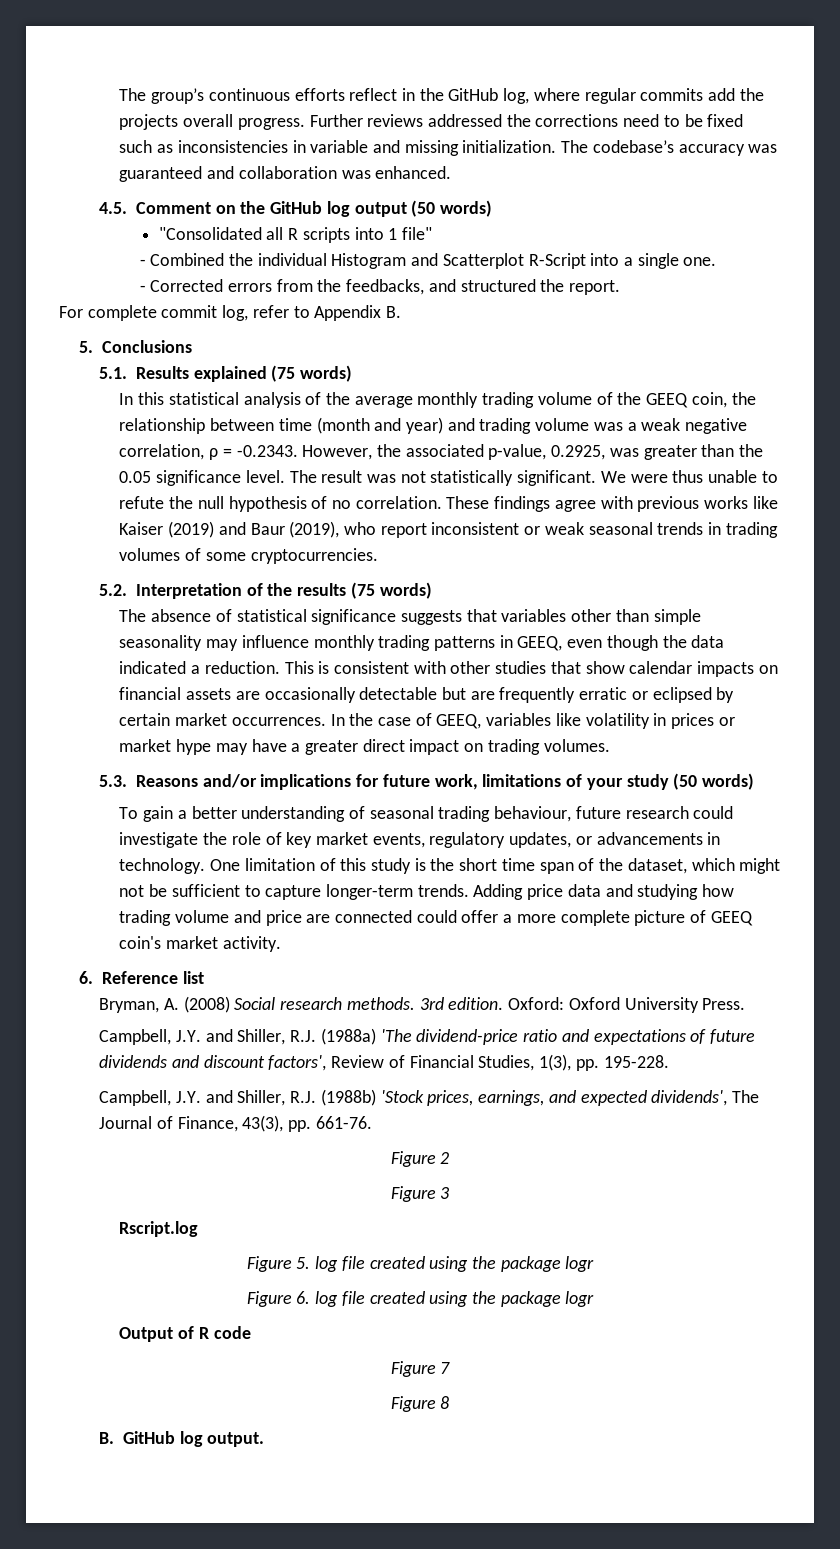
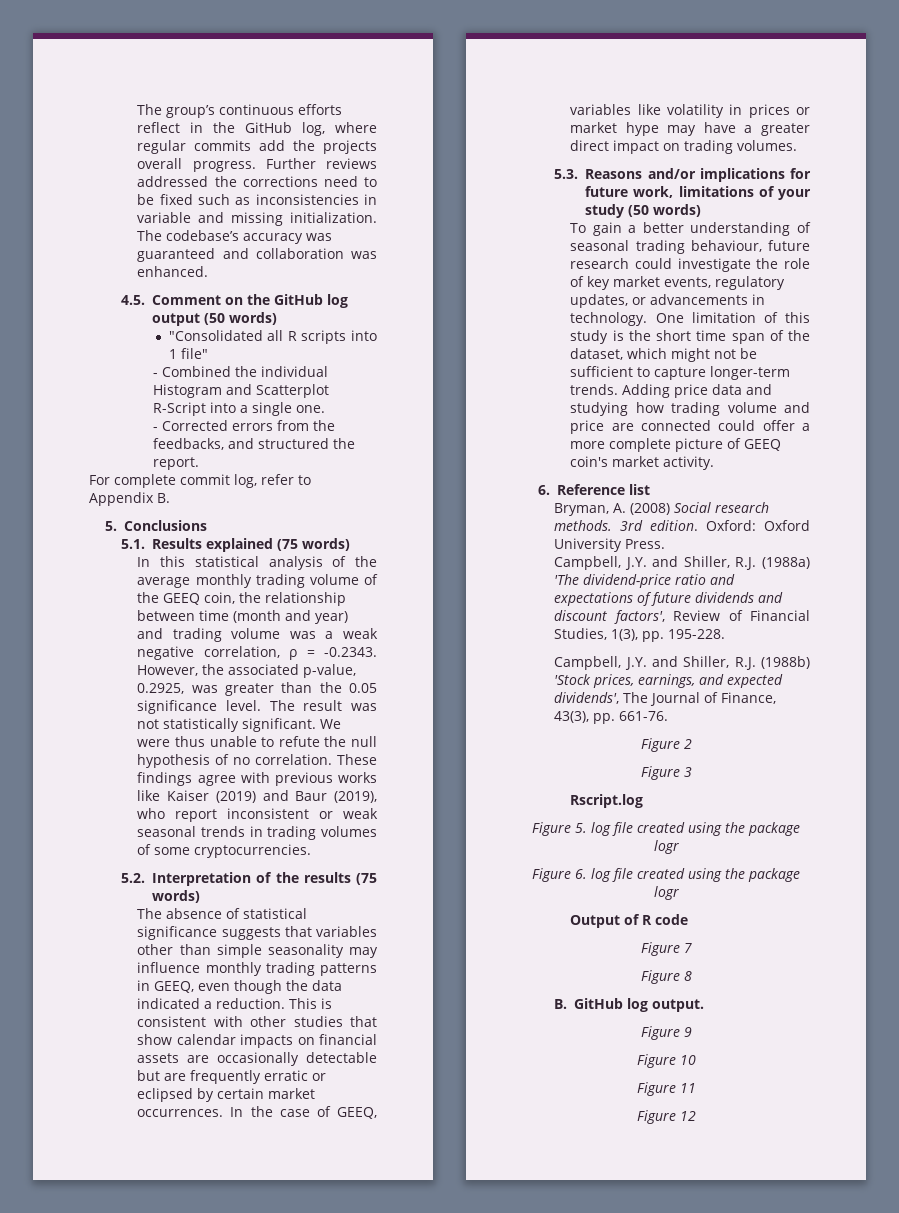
(265, 1439) none -> [640,1026,692,1040] [636,1054,696,1068] [636,1082,696,1096] [636,1110,696,1124] // Figure 9 // Figure 10 // Figure 11 // Figure 12

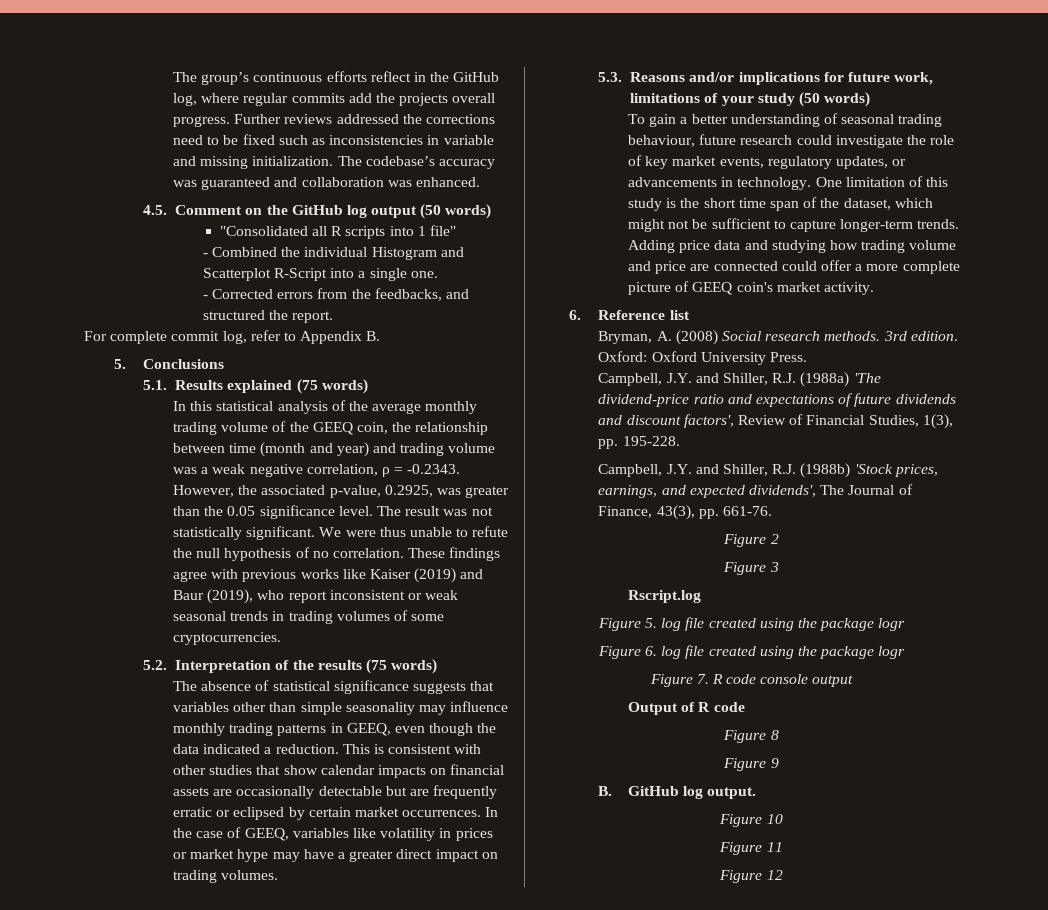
(679, 893) none -> [649,674,854,687] // Figure 7. R code console output
[683,943,692,953] [640,970,692,984] 7 // Figure 8 -> [770,730,779,740] [723,758,779,771] 8 // Figure 9
[640,1026,692,1040] // Figure 9 -> (757, 793) none

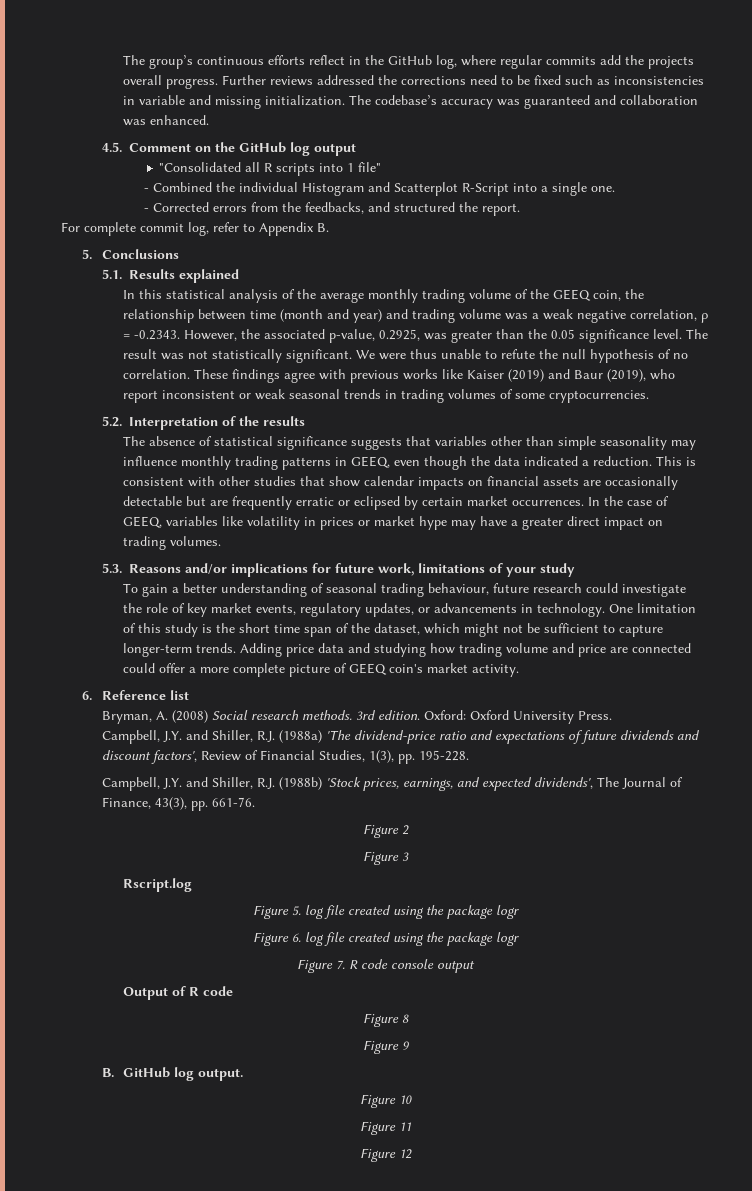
[420,204,492,219] (50 words) -> (357, 149) none
[296,379,368,394] (75 words) -> (240, 276) none
[365,659,438,674] (75 words) -> (306, 421) none
[798,92,871,107] (50 words) -> (576, 570) none

